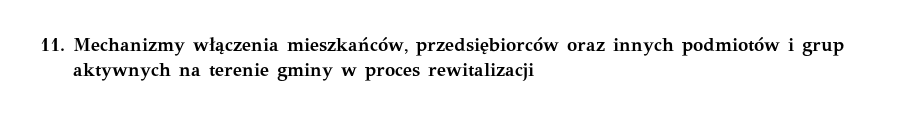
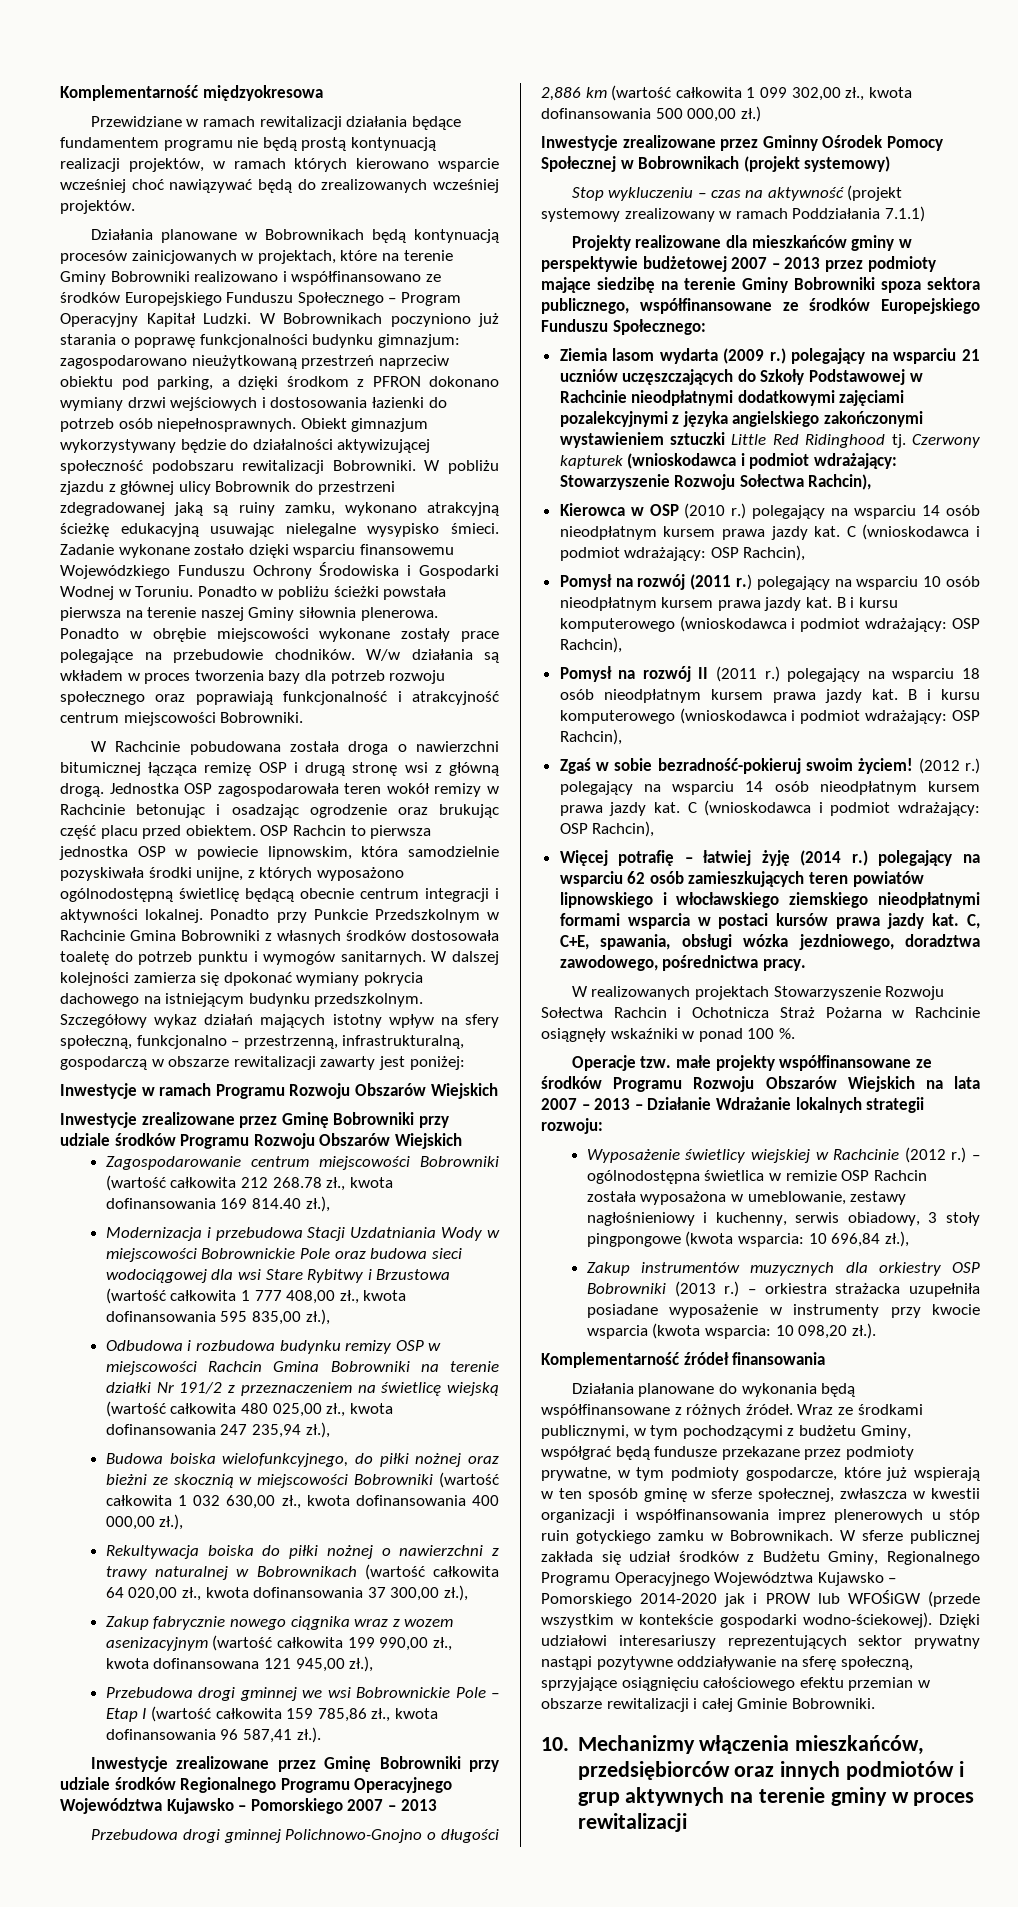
[40,38,65,51] 11. -> [60,85,323,101] [90,116,461,130] [60,137,436,151] [60,158,499,172] [60,179,499,193] [60,200,135,214] [90,229,499,243] [60,250,453,264] [60,271,441,285] [60,292,461,306] [60,313,499,327] [60,334,460,348] [60,355,449,369] [60,376,499,390] [60,397,447,411] [60,418,429,432] [60,439,431,453] [60,460,500,474] [60,481,395,495] [60,502,499,516] [60,523,499,537] [60,544,454,558] [60,562,500,579] [60,586,447,600] [60,607,438,621] [60,628,499,642] [60,649,499,663] [60,670,446,684] [60,691,499,705] [60,712,304,726] [90,741,500,755] [60,762,500,776] [60,783,499,797] [60,804,499,818] [60,825,432,839] [59,846,499,860] [60,867,404,881] [60,888,499,902] [60,909,499,923] [60,930,499,944] [60,951,499,965] [60,972,423,986] [60,993,424,1007] [60,1014,500,1028] [60,1035,465,1049] [60,1056,465,1070] [60,1083,498,1099] [60,1112,449,1128] [60,1133,462,1149] [105,1156,499,1170] [105,1175,393,1191] [105,1196,330,1212] [105,1227,500,1241] [105,1248,462,1262] [105,1269,451,1283] [105,1288,407,1304] [105,1309,330,1325] [105,1340,442,1354] [105,1361,499,1375] [105,1382,499,1396] [105,1401,393,1417] [105,1422,330,1438] [105,1453,499,1467] [105,1472,499,1488] [105,1495,499,1509] [105,1514,184,1530] [105,1545,499,1559] [105,1564,499,1580] [105,1585,468,1601] [105,1616,454,1630] [105,1635,452,1651] [105,1656,374,1672] [105,1687,500,1701] [105,1706,438,1722] [105,1727,321,1743] [90,1756,499,1772] [60,1777,453,1793] [60,1798,437,1814] [90,1829,499,1843] [541,85,912,101] [541,106,761,122] [541,135,943,151] [541,156,891,172] [571,185,903,201] [541,206,925,222] [571,235,912,251] [541,256,936,272] [541,277,980,293] [541,298,980,314] [541,319,706,335] [559,348,980,364] [559,369,923,385] [559,390,905,406] [559,411,924,427] [559,432,980,448] [559,453,898,469] [559,474,872,490] [559,503,980,519] [559,524,980,540] [559,545,806,561] [559,574,981,590] [559,597,898,611] [559,616,980,632] [559,637,622,653] [559,666,981,682] [559,689,981,703] [559,708,980,724] [559,729,622,745] [559,758,980,774] [559,781,980,795] [559,800,980,816] [559,821,655,837] [559,850,980,866] [559,871,924,887] [559,892,980,908] [559,913,981,929] [559,934,980,950] [559,955,806,971] [571,986,945,1000] [541,1007,980,1018] [541,1028,795,1042] [571,1055,932,1071] [541,1076,980,1092] [541,1097,925,1113] [541,1118,603,1134] [586,1147,980,1163] [586,1170,927,1184] [586,1191,907,1205] [586,1212,980,1226] [586,1231,909,1247] [586,1262,980,1276] [586,1281,980,1297] [586,1304,980,1318] [586,1323,876,1339] [541,1352,826,1368] [571,1383,856,1397] [541,1404,923,1418] [541,1425,911,1439] [541,1446,914,1460] [541,1467,980,1481] [541,1488,980,1502] [541,1509,980,1523] [541,1530,980,1544] [541,1551,980,1565] [541,1572,897,1586] [541,1590,980,1607] [541,1612,980,1628] [541,1635,980,1649] [541,1656,913,1670] [541,1677,930,1691] [541,1698,875,1712] [541,1737,569,1751] Komplementarność międzyokresowa // Przewidziane w ramach rewitalizacji działania będące fundamentem programu nie będą prostą kontynuacją realizacji projektów, w ramach których kierowano wsparcie wcześniej choć nawiązywać będą do zrealizowanych wcześniej projektów. // Działania planowane w Bobrownikach będą kontynuacją procesów zainicjowanych w projektach, które na terenie Gminy Bobrowniki realizowano i współfinansowano ze środków Europejskiego Funduszu Społecznego – Program Operacyjny Kapitał Ludzki. W Bobrownikach poczyniono już starania o poprawę funkcjonalności budynku gimnazjum: zagospodarowano nieużytkowaną przestrzeń naprzeciw obiektu pod parking, a dzięki środkom z PFRON dokonano wymiany drzwi wejściowych i dostosowania łazienki do potrzeb osób niepełnosprawnych. Obiekt gimnazjum wykorzystywany będzie do działalności aktywizującej społeczność podobszaru rewitalizacji Bobrowniki. W pobliżu zjazdu z głównej ulicy Bobrownik do przestrzeni zdegradowanej jaką są ruiny zamku, wykonano atrakcyjną ścieżkę edukacyjną usuwając nielegalne wysypisko śmieci. Zadanie wykonane zostało dzięki wsparciu finansowemu Wojewódzkiego Funduszu Ochrony Środowiska i Gospodarki Wodnej w Toruniu. Ponadto w pobliżu ścieżki powstała pierwsza na terenie naszej Gminy siłownia plenerowa. Ponadto w obrębie miejscowości wykonane zostały prace polegające na przebudowie chodników. W/w działania są wkładem w proces tworzenia bazy dla potrzeb rozwoju społecznego oraz poprawiają funkcjonalność i atrakcyjność centrum miejscowości Bobrowniki. // W Rachcinie pobudowana została droga o nawierzchni bitumicznej łącząca remizę OSP i drugą stronę wsi z główną drogą. Jednostka OSP zagospodarowała teren wokół remizy w Rachcinie betonując i osadzając ogrodzenie oraz brukując część placu przed obiektem. OSP Rachcin to pierwsza jednostka OSP w powiecie lipnowskim, która samodzielnie pozyskiwała środki unijne, z których wyposażono ogólnodostępną świetlicę będącą obecnie centrum integracji i aktywności lokalnej. Ponadto przy Punkcie Przedszkolnym w Rachcinie Gmina Bobrowniki z własnych środków dostosowała toaletę do potrzeb punktu i wymogów sanitarnych. W dalszej kolejności zamierza się dpokonać wymiany pokrycia dachowego na istniejącym budynku przedszkolnym. Szczegółowy wykaz działań mających istotny wpływ na sfery społeczną, funkcjonalno – przestrzenną, infrastrukturalną, gospodarczą w obszarze rewitalizacji zawarty jest poniżej: // Inwestycje w ramach Programu Rozwoju Obszarów Wiejskich // Inwestycje zrealizowane przez Gminę Bobrowniki przy udziale środków Programu Rozwoju Obszarów Wiejskich // Zagospodarowanie centrum miejscowości Bobrowniki (wartość całkowita 212 268.78 zł., kwota dofinansowania 169 814.40 zł.), // Modernizacja i przebudowa Stacji Uzdatniania Wody w miejscowości Bobrownickie Pole oraz budowa sieci wodociągowej dla wsi Stare Rybitwy i Brzustowa (wartość całkowita 1 777 408,00 zł., kwota dofinansowania 595 835,00 zł.), // Odbudowa i rozbudowa budynku remizy OSP w miejscowości Rachcin Gmina Bobrowniki na terenie działki Nr 191/2 z przeznaczeniem na świetlicę wiejską (wartość całkowita 480 025,00 zł., kwota dofinansowania 247 235,94 zł.), // Budowa boiska wielofunkcyjnego, do piłki nożnej oraz bieżni ze skocznią w miejscowości Bobrowniki (wartość całkowita 1 032 630,00 zł., kwota dofinansowania 400 000,00 zł.), // Rekultywacja boiska do piłki nożnej o nawierzchni z trawy naturalnej w Bobrownikach (wartość całkowita 64 020,00 zł., kwota dofinansowania 37 300,00 zł.), // Zakup fabrycznie nowego ciągnika wraz z wozem asenizacyjnym (wartość całkowita 199 990,00 zł., kwota dofinansowana 121 945,00 zł.), // Przebudowa drogi gminnej we wsi Bobrownickie Pole – Etap I (wartość całkowita 159 785,86 zł., kwota dofinansowania 96 587,41 zł.). // Inwestycje zrealizowane przez Gminę Bobrowniki przy udziale środków Regionalnego Programu Operacyjnego Województwa Kujawsko – Pomorskiego 2007 – 2013 // Przebudowa drogi gminnej Polichnowo-Gnojno o długości 2,886 km (wartość całkowita 1 099 302,00 zł., kwota dofinansowania 500 000,00 zł.) // Inwestycje zrealizowane przez Gminny Ośrodek Pomocy Społecznej w Bobrownikach (projekt systemowy) // Stop wykluczeniu – czas na aktywność (projekt systemowy zrealizowany w ramach Poddziałania 7.1.1) // Projekty realizowane dla mieszkańców gminy w perspektywie budżetowej 2007 – 2013 przez podmioty mające siedzibę na terenie Gminy Bobrowniki spoza sektora publicznego, współfinansowane ze środków Europejskiego Funduszu Społecznego: // Ziemia lasom wydarta (2009 r.) polegający na wsparciu 21 uczniów uczęszczających do Szkoły Podstawowej w Rachcinie nieodpłatnymi dodatkowymi zajęciami pozalekcyjnymi z języka angielskiego zakończonymi wystawieniem sztuczki Little Red Ridinghood tj. Czerwony kapturek (wnioskodawca i podmiot wdrażający: Stowarzyszenie Rozwoju Sołectwa Rachcin), // Kierowca w OSP (2010 r.) polegający na wsparciu 14 osób nieodpłatnym kursem prawa jazdy kat. C (wnioskodawca i podmiot wdrażający: OSP Rachcin), // Pomysł na rozwój (2011 r.) polegający na wsparciu 10 osób nieodpłatnym kursem prawa jazdy kat. B i kursu komputerowego (wnioskodawca i podmiot wdrażający: OSP Rachcin), // Pomysł na rozwój II (2011 r.) polegający na wsparciu 18 osób nieodpłatnym kursem prawa jazdy kat. B i kursu komputerowego (wnioskodawca i podmiot wdrażający: OSP Rachcin), // Zgaś w sobie bezradność-pokieruj swoim życiem! (2012 r.) polegający na wsparciu 14 osób nieodpłatnym kursem prawa jazdy kat. C (wnioskodawca i podmiot wdrażający: OSP Rachcin), // Więcej potrafię – łatwiej żyję (2014 r.) polegający na wsparciu 62 osób zamieszkujących teren powiatów lipnowskiego i włocławskiego ziemskiego nieodpłatnymi formami wsparcia w postaci kursów prawa jazdy kat. C, C+E, spawania, obsługi wózka jezdniowego, doradztwa zawodowego, pośrednictwa pracy. // W realizowanych projektach Stowarzyszenie Rozwoju Sołectwa Rachcin i Ochotnicza Straż Pożarna w Rachcinie osiągnęły wskaźniki w ponad 100 %. // Operacje tzw. małe projekty współfinansowane ze środków Programu Rozwoju Obszarów Wiejskich na lata 2007 – 2013 – Działanie Wdrażanie lokalnych strategii rozwoju: // Wyposażenie świetlicy wiejskiej w Rachcinie (2012 r.) – ogólnodostępna świetlica w remizie OSP Rachcin została wyposażona w umeblowanie, zestawy nagłośnieniowy i kuchenny, serwis obiadowy, 3 stoły pingpongowe (kwota wsparcia: 10 696,84 zł.), // Zakup instrumentów muzycznych dla orkiestry OSP Bobrowniki (2013 r.) – orkiestra strażacka uzupełniła posiadane wyposażenie w instrumenty przy kwocie wsparcia (kwota wsparcia: 10 098,20 zł.). // Komplementarność źródeł finansowania // Działania planowane do wykonania będą współfinansowane z różnych źródeł. Wraz ze środkami publicznymi, w tym pochodzącymi z budżetu Gminy, współgrać będą fundusze przekazane przez podmioty prywatne, w tym podmioty gospodarcze, które już wspierają w ten sposób gminę w sferze społecznej, zwłaszcza w kwestii organizacji i współfinansowania imprez plenerowych u stóp ruin gotyckiego zamku w Bobrownikach. W sferze publicznej zakłada się udział środków z Budżetu Gminy, Regionalnego Programu Operacyjnego Województwa Kujawsko – Pomorskiego 2014-2020 jak i PROW lub WFOŚiGW (przede wszystkim w kontekście gospodarki wodno-ściekowej). Dzięki udziałowi interesariuszy reprezentujących sektor prywatny nastąpi pozytywne oddziaływanie na sferę społeczną, sprzyjające osiągnięciu całościowego efektu przemian w obszarze rewitalizacji i całej Gminie Bobrowniki. // 10.

